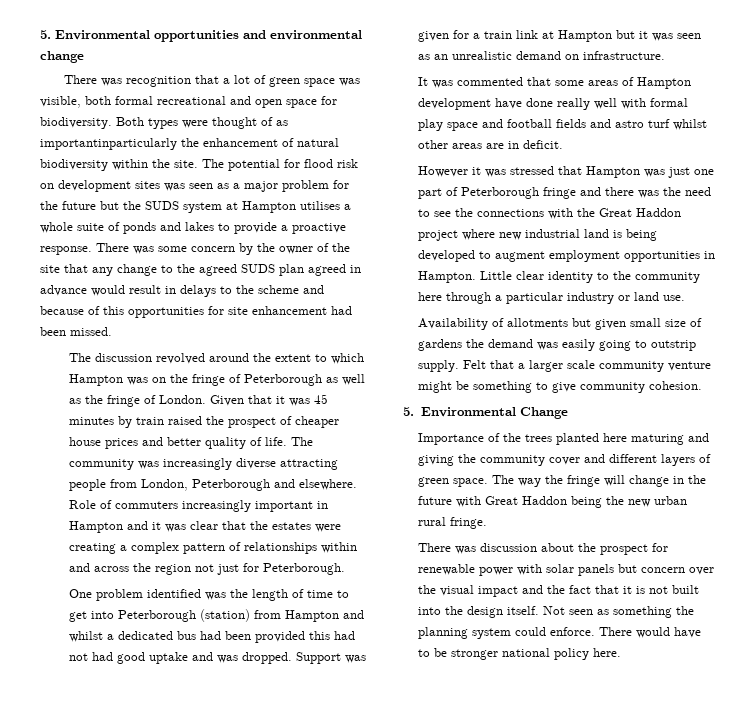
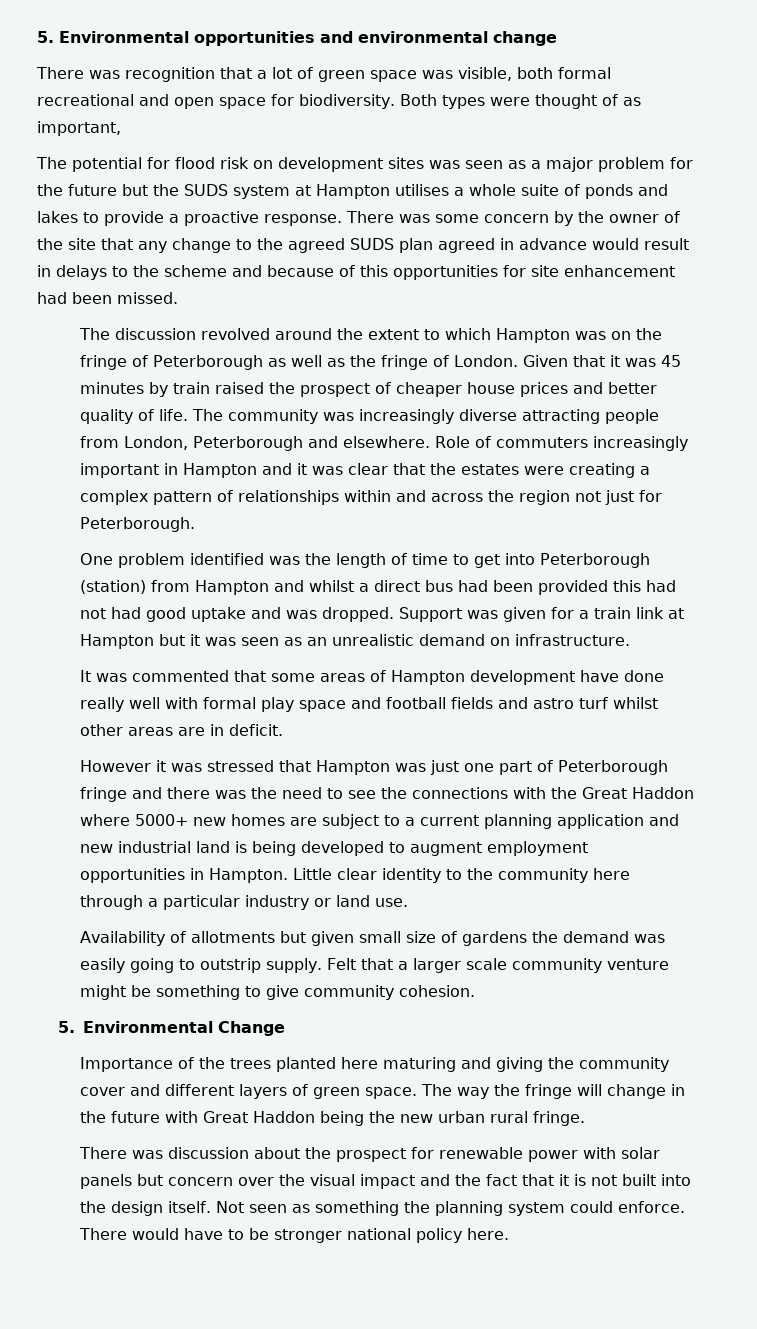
[40,138,339,150] [40,159,198,171] importantinparticularly the enhancement of natural biodiversity within the site. -> [37,121,121,136] important, //
[117,631,173,640] dedicated -> [373,580,420,592] direct
[417,229,495,241] project where -> [79,814,679,829] where 5000+ new homes are subject to a current planning application and

